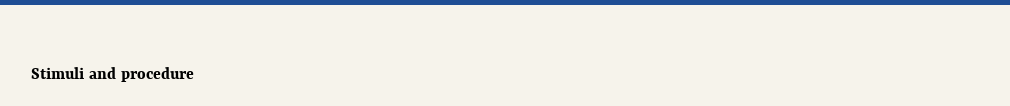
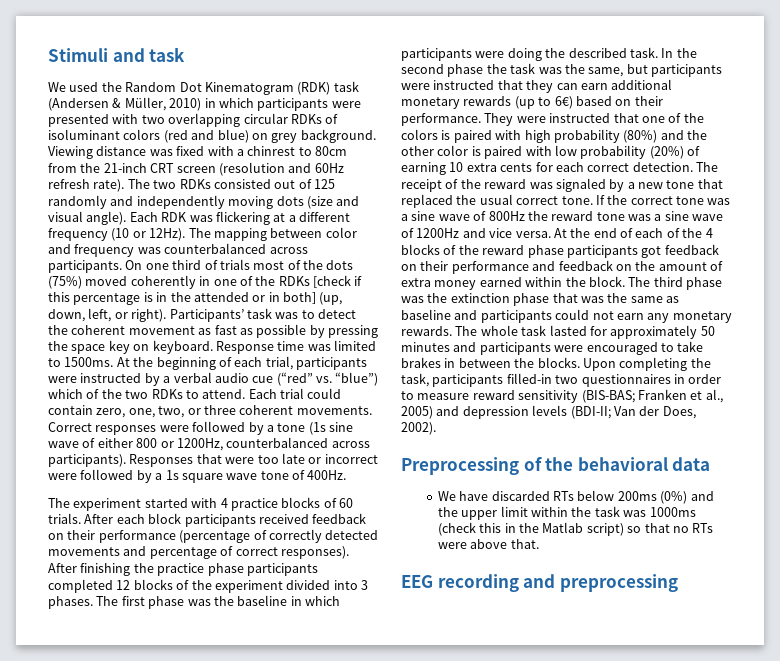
[120,67,194,82] procedure -> [149,47,186,62] [48,81,359,95] [48,97,361,111] [48,113,339,127] [48,129,376,143] [48,146,347,159] [48,162,344,176] [48,179,335,192] [48,195,360,209] [48,211,350,225] [48,227,357,241] [48,243,308,257] [48,259,354,273] [48,275,363,289] [48,292,343,305] [48,308,356,322] [48,324,378,338] [48,340,376,354] [48,356,367,370] [48,372,379,386] [48,388,342,399] [48,405,372,418] [48,421,353,435] [48,437,370,451] [48,453,378,467] [48,469,347,483] [48,497,353,511] [48,513,367,527] [48,529,379,543] [48,546,349,559] [48,563,318,576] [48,579,368,593] [48,595,340,609] [401,47,697,61] [401,63,722,77] [401,79,673,93] [401,96,663,109] [401,113,704,126] [401,129,707,143] [401,145,700,159] [401,162,718,175] [401,178,723,192] [401,194,731,208] [401,211,724,221] [401,228,713,238] [401,244,719,258] [401,260,723,274] [401,276,722,290] [401,293,679,306] [401,309,732,323] [401,325,715,339] [401,341,704,355] [401,357,711,371] [401,373,722,387] [401,389,723,403] [401,405,696,419] [401,422,436,435] [401,457,711,475] [437,490,714,504] [437,506,696,520] [437,522,714,536] [437,539,539,549] [401,574,678,592] task // We used the Random Dot Kinematogram (RDK) task (Andersen & Müller, 2010) in which participants were presented with two overlapping circular RDKs of isoluminant colors (red and blue) on grey background. Viewing distance was fixed with a chinrest to 80cm from the 21-inch CRT screen (resolution and 60Hz refresh rate). The two RDKs consisted out of 125 randomly and independently moving dots (size and visual angle). Each RDK was flickering at a different frequency (10 or 12Hz). The mapping between color and frequency was counterbalanced across participants. On one third of trials most of the dots (75%) moved coherently in one of the RDKs [check if this percentage is in the attended or in both] (up, down, left, or right). Participants’ task was to detect the coherent movement as fast as possible by pressing the space key on keyboard. Response time was limited to 1500ms. At the beginning of each trial, participants were instructed by a verbal audio cue (“red” vs. “blue”) which of the two RDKs to attend. Each trial could contain zero, one, two, or three coherent movements. Correct responses were followed by a tone (1s sine wave of either 800 or 1200Hz, counterbalanced across participants). Responses that were too late or incorrect were followed by a 1s square wave tone of 400Hz. // The experiment started with 4 practice blocks of 60 trials. After each block participants received feedback on their performance (percentage of correctly detected movements and percentage of correct responses). After finishing the practice phase participants completed 12 blocks of the experiment divided into 3 phases. The first phase was the baseline in which participants were doing the described task. In the second phase the task was the same, but participants were instructed that they can earn additional monetary rewards (up to 6€) based on their performance. They were instructed that one of the colors is paired with high probability (80%) and the other color is paired with low probability (20%) of earning 10 extra cents for each correct detection. The receipt of the reward was signaled by a new tone that replaced the usual correct tone. If the correct tone was a sine wave of 800Hz the reward tone was a sine wave of 1200Hz and vice versa. At the end of each of the 4 blocks of the reward phase participants got feedback on their performance and feedback on the amount of extra money earned within the block. The third phase was the extinction phase that was the same as baseline and participants could not earn any monetary rewards. The whole task lasted for approximately 50 minutes and participants were encouraged to take brakes in between the blocks. Upon completing the task, participants filled-in two questionnaires in order to measure reward sensitivity (BIS-BAS; Franken et al., 2005) and depression levels (BDI-II; Van der Does, 2002). // Preprocessing of the behavioral data // We have discarded RTs below 200ms (0%) and the upper limit within the task was 1000ms (check this in the Matlab script) so that no RTs were above that. // EEG recording and preprocessing

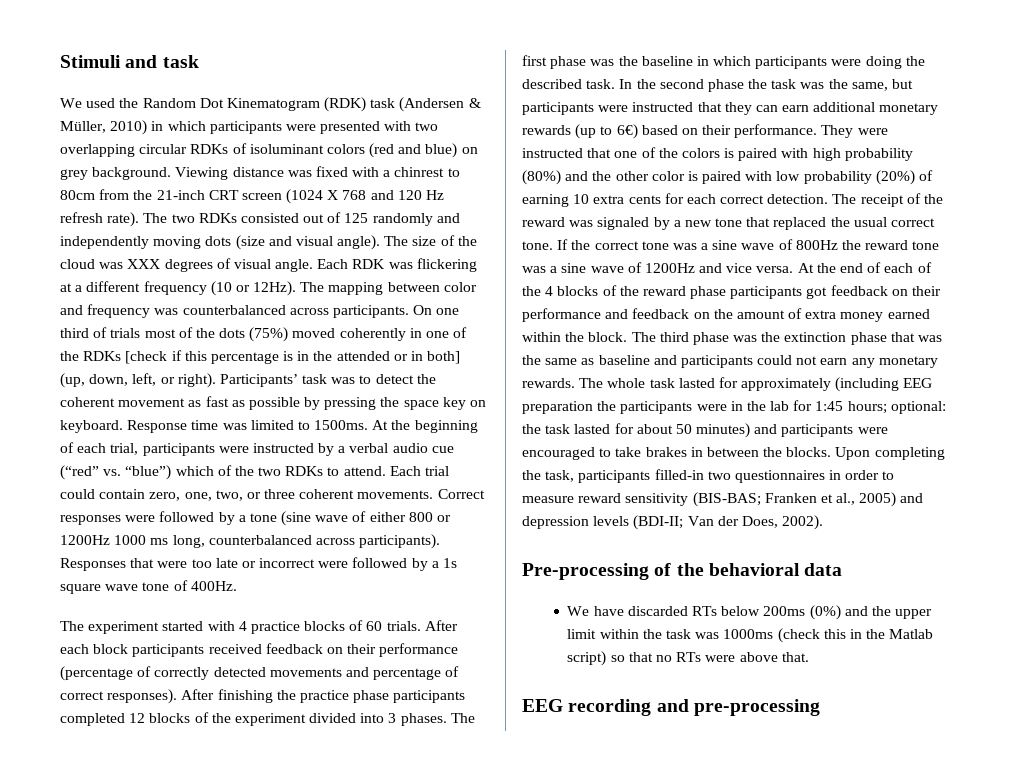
[218,162,344,176] (resolution and 60Hz -> [286,189,445,204] (1024 X 768 and 120 Hz
(127, 218) none -> [384,235,477,246] [60,258,314,272] The size of the cloud was XXX degrees of visual angle.
[308,422,353,435] (1s sine -> [281,511,312,526] (sine
[176,438,223,451] 1200Hz, -> [60,535,205,548] 1200Hz 1000 ms long,
[700,326,715,336] [401,342,450,352] 50 minutes -> [835,377,933,392] [522,400,946,414] [522,423,751,438] (including EEG preparation the participants were in the lab for 1:45 hours; optional: the task lasted for about 50 minutes)
[401,457,519,475] Preprocessing -> [522,563,649,580] Pre-processing
[559,574,678,592] preprocessing -> [693,699,820,716] pre-processing

